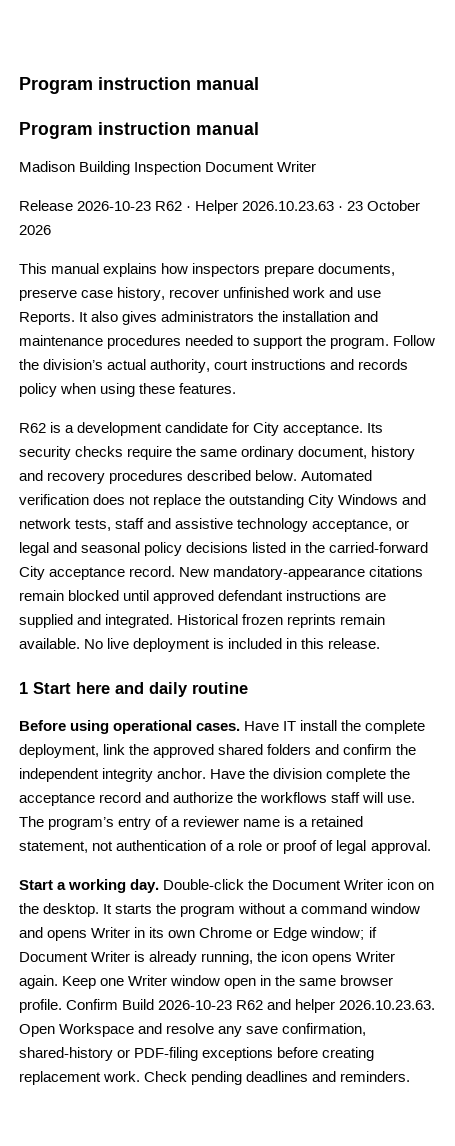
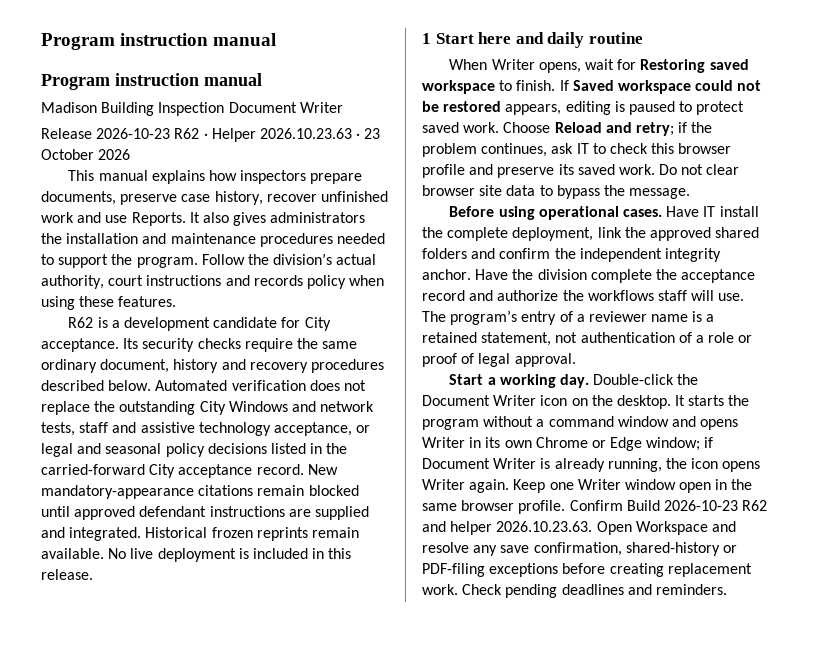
(248, 688) none -> [449,59,749,73] [422,80,762,94] [422,101,745,115] [422,122,713,136] [422,143,732,157] [422,164,740,178] [422,185,691,199] // When Writer opens, wait for Restoring saved workspace to finish. If Saved workspace could not be restored appears, editing is paused to protect saved work. Choose Reload and retry; if the problem continues, ask IT to check this browser profile and preserve its saved work. Do not clear browser site data to bypass the message.

